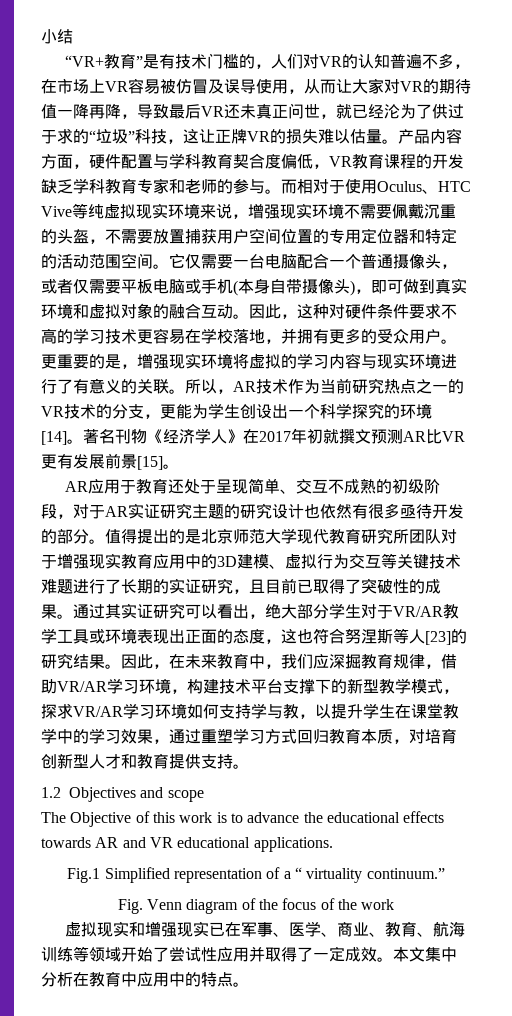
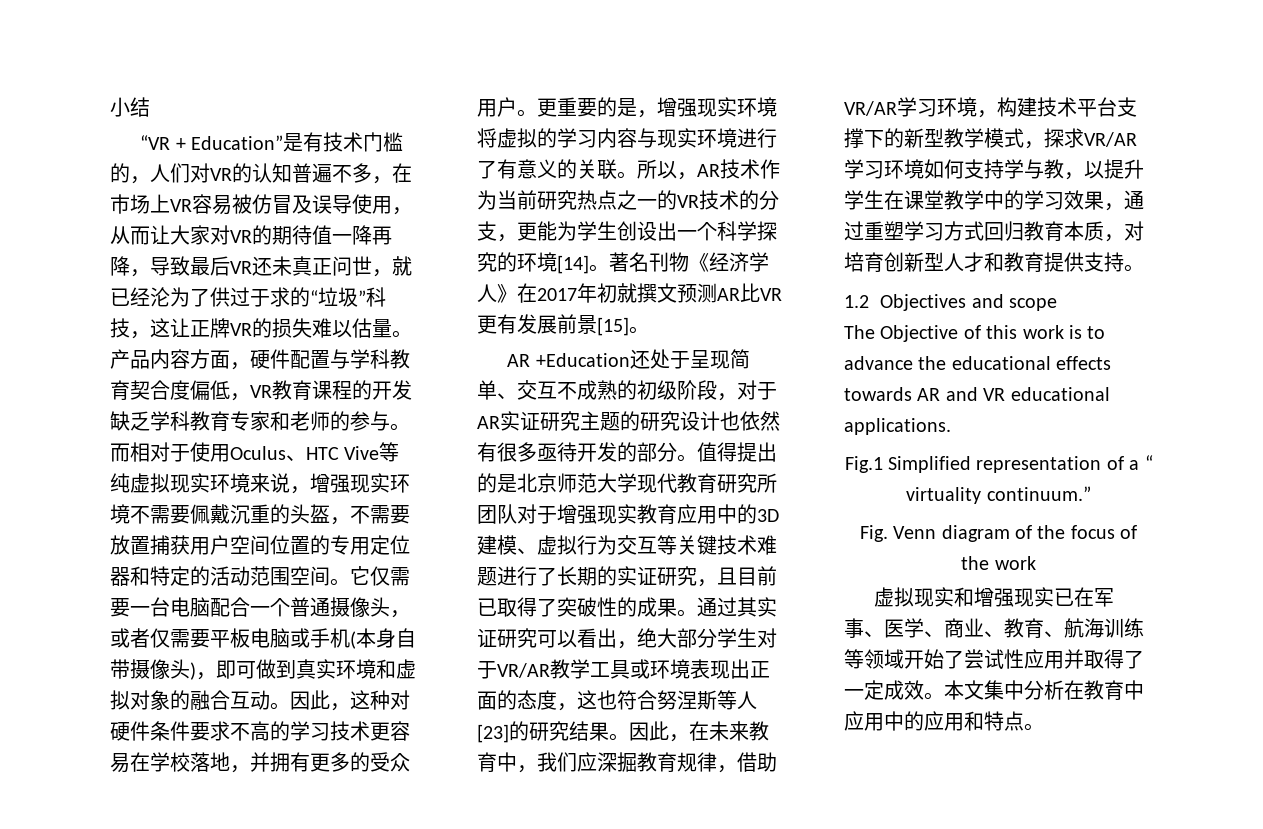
[64,53,143,69] “VR+教育” -> [140,135,283,150] “VR + Education”
[87,478,168,494] 应用于教育 -> [535,353,630,367] +Education
(201, 979) none -> [924,711,984,731] 应用和

